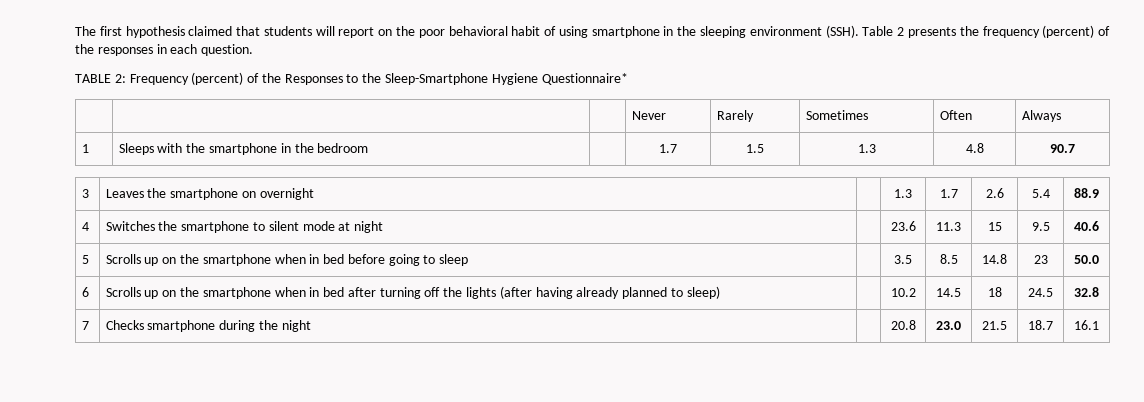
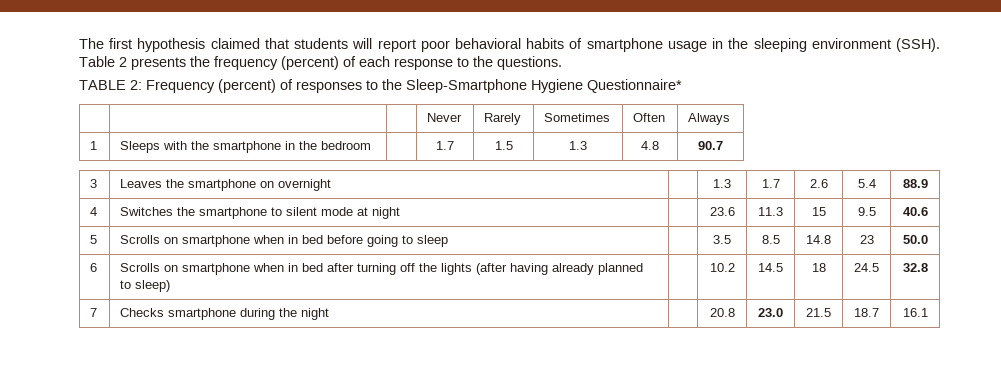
[378,26,660,38] on the poor behavioral habit of using smartphone -> [420,38,707,52] poor behavioral habits of smartphone usage
[75,44,254,56] the responses in each question. -> [359,56,562,70] each response to the questions.
[261,73,343,85] the Responses -> [296,81,362,93] responses
[144,254,199,266] up on the -> [164,237,179,244] on
[144,287,199,299] up on the -> [164,265,179,272] on

